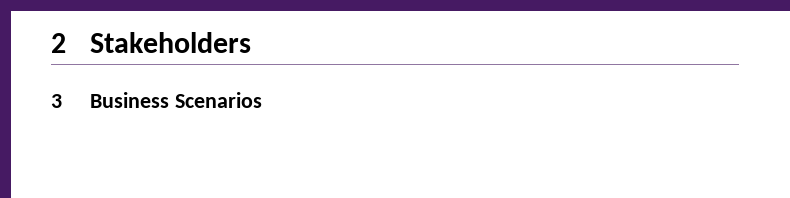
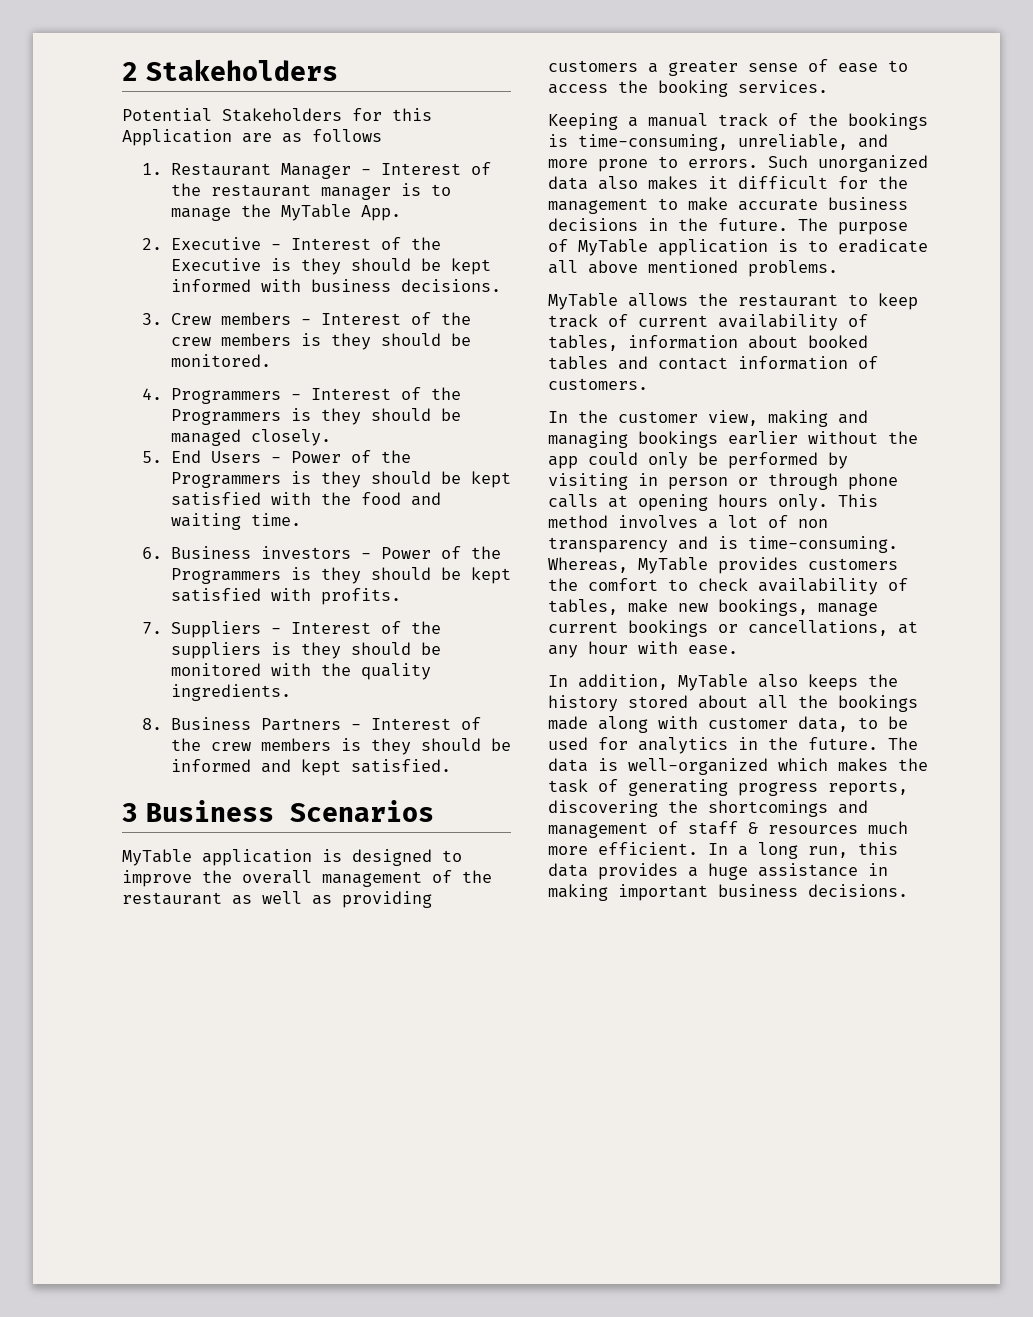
[51,92,262,108] 3 Business Scenarios -> [122,108,432,122] [122,129,382,146] [142,162,491,179] [170,183,451,200] [170,204,401,221] [142,237,441,250] [170,258,491,275] [170,279,501,292] [142,312,471,325] [170,333,471,350] [170,354,271,367] [142,387,461,404] [170,408,461,425] [170,429,331,446] [142,450,411,463] [170,471,511,488] [170,492,441,506] [170,513,301,530] [142,546,501,559] [170,567,511,584] [170,588,401,605] [142,621,441,638] [170,642,441,659] [170,663,431,680] [170,684,291,701] [142,717,481,731] [170,738,511,755] [170,759,451,776] [122,800,435,822] [122,849,462,866] [122,870,492,887] [122,891,432,908] [548,59,908,76] [548,80,828,97] [548,113,928,130] [548,134,888,151] [548,155,928,172] [548,176,908,190] [548,197,908,214] [548,218,908,235] [548,239,928,256] [548,260,838,277] [548,293,918,310] [548,314,868,331] [548,335,868,351] [548,356,878,370] [548,378,648,390] [548,410,868,427] [548,431,918,448] [548,452,848,469] [548,473,898,490] [548,494,878,511] [548,515,828,529] [548,536,898,553] [548,557,898,574] [548,578,908,595] [548,599,878,616] [548,620,918,637] [548,641,738,658] [548,674,898,691] [548,695,918,712] [548,716,908,733] [548,737,918,754] [548,758,928,775] [548,779,908,796] [548,800,868,817] [548,821,908,838] [548,842,898,859] [548,863,888,880] [548,884,908,901] Potential Stakeholders for this Application are as follows // 1. Restaurant Manager - Interest of the restaurant manager is to manage the MyTable App. // 2. Executive - Interest of the Executive is they should be kept informed with business decisions. // 3. Crew members - Interest of the crew members is they should be monitored. // 4. Programmers - Interest of the Programmers is they should be managed closely. // 5. End Users - Power of the Programmers is they should be kept satisfied with the food and waiting time. // 6. Business investors - Power of the Programmers is they should be kept satisfied with profits. // 7. Suppliers - Interest of the suppliers is they should be monitored with the quality ingredients. // 8. Business Partners - Interest of the crew members is they should be informed and kept satisfied. // 3 Business Scenarios // MyTable application is designed to improve the overall management of the restaurant as well as providing customers a greater sense of ease to access the booking services. // Keeping a manual track of the bookings is time-consuming, unreliable, and more prone to errors. Such unorganized data also makes it difficult for the management to make accurate business decisions in the future. The purpose of MyTable application is to eradicate all above mentioned problems. // MyTable allows the restaurant to keep track of current availability of tables, information about booked tables and contact information of customers. // In the customer view, making and managing bookings earlier without the app could only be performed by visiting in person or through phone calls at opening hours only. This method involves a lot of non transparency and is time-consuming. Whereas, MyTable provides customers the comfort to check availability of tables, make new bookings, manage current bookings or cancellations, at any hour with ease. // In addition, MyTable also keeps the history stored about all the bookings made along with customer data, to be used for analytics in the future. The data is well-organized which makes the task of generating progress reports, discovering the shortcomings and management of staff & resources much more efficient. In a long run, this data provides a huge assistance in making important business decisions.

